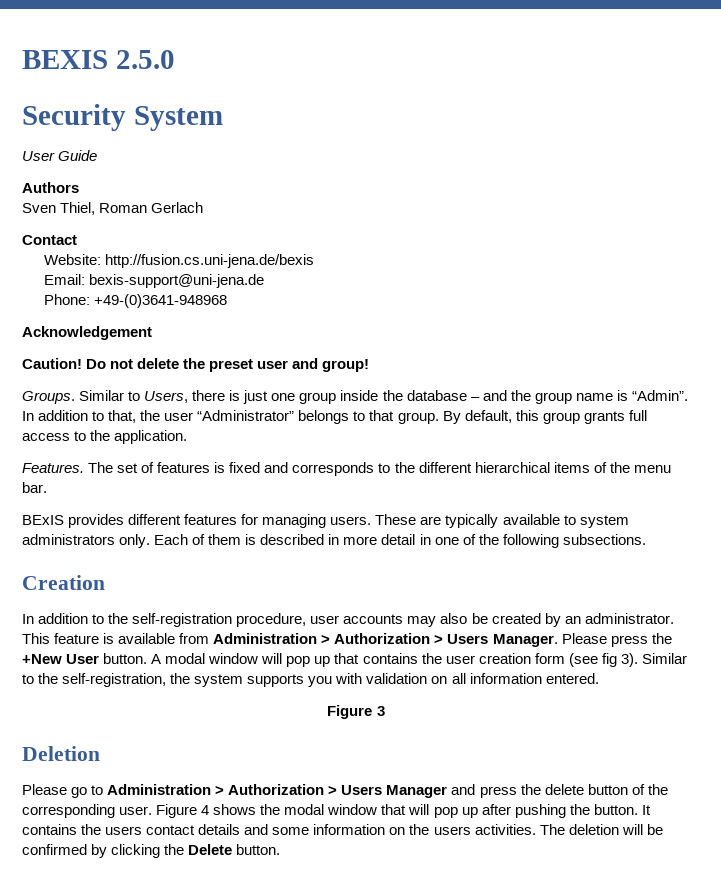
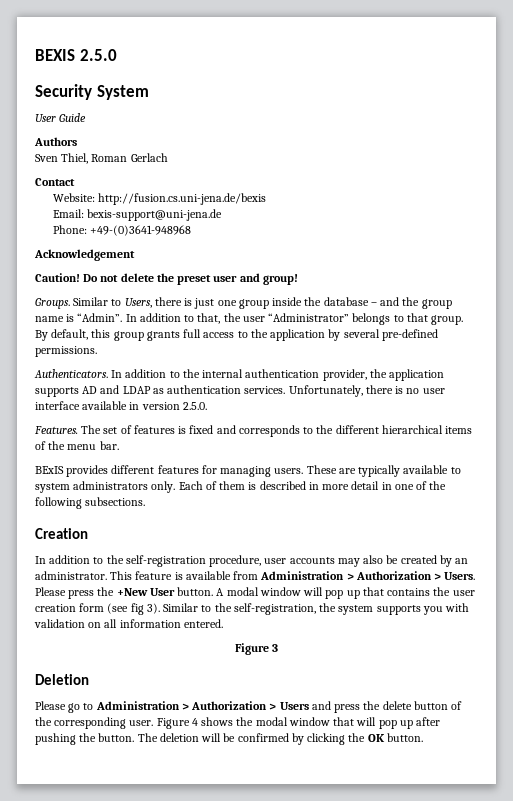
[114,430,188,444] application. -> [270,329,438,341] [35,346,97,357] [34,369,445,381] [35,385,445,397] [35,401,207,410] application by several pre-defined permissions. // Authenticators. In addition to the internal authentication provider, the application supports AD and LDAP as authentication services. Unfortunately, there is no user interface available in version 2.5.0.
[447,634,558,647] Users Manager. -> [444,572,476,580] Users.
[386,785,448,798] Manager -> (309, 706) none
[641,805,651,815] [22,824,536,835] It contains the users contact details and some information on the users activities. -> (135, 737) none
[188,844,233,855] Delete -> [367,734,385,742] OK

